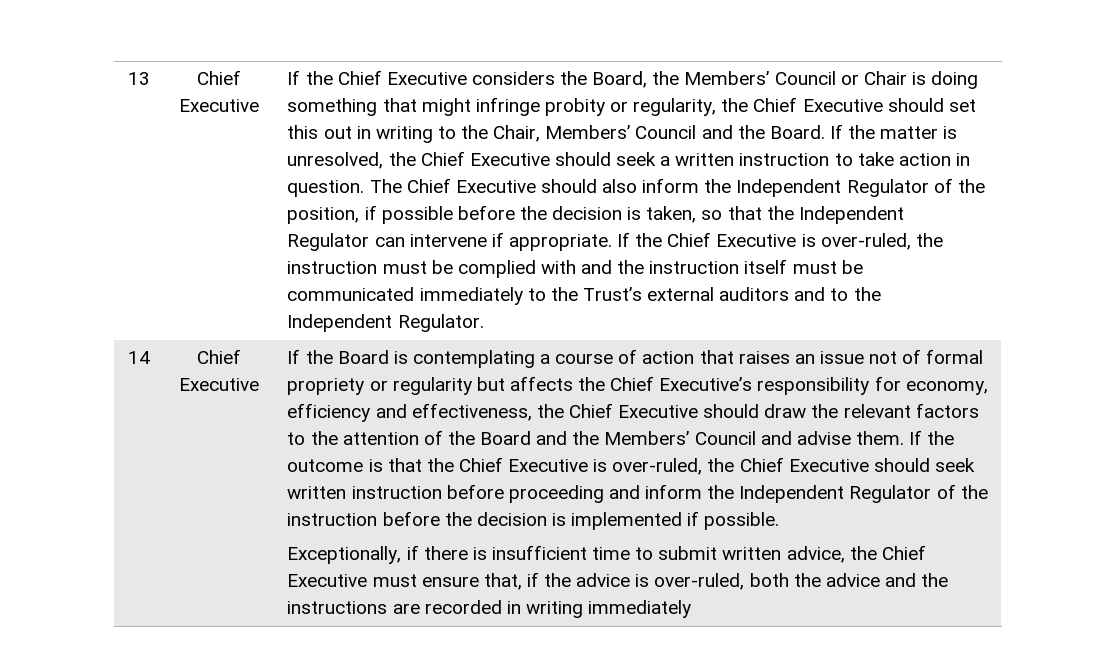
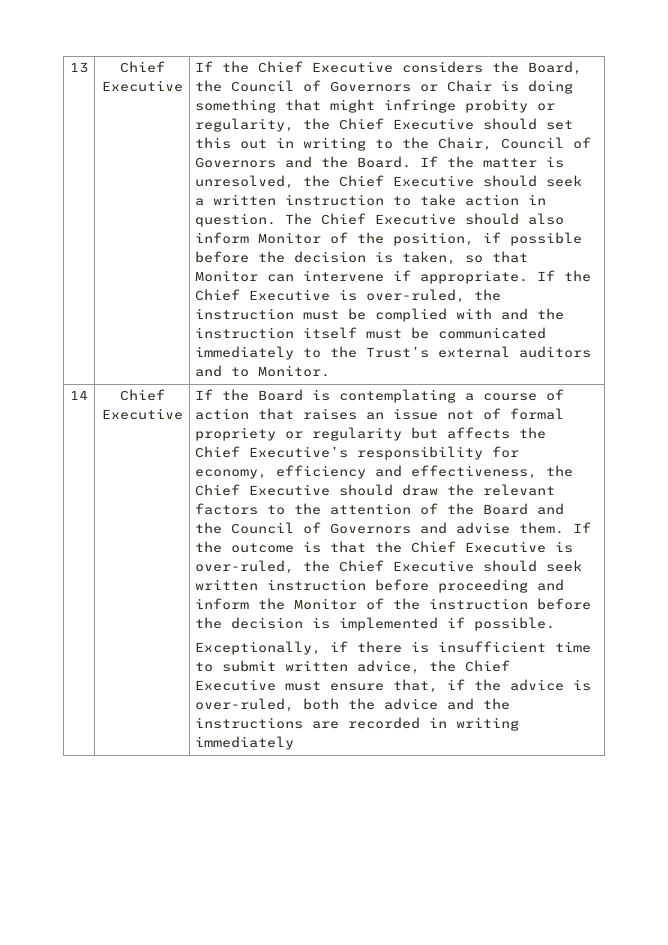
[684,71,836,85] Members’ Council -> [231,80,412,92] Council of Governors
[545,125,697,139] Members’ Council -> [501,137,592,149] [195,157,277,168] Council of Governors
[704,179,929,197] the Independent Regulator -> [258,232,322,244] Monitor
[766,206,904,224] [287,233,370,251] the Independent Regulator -> [195,270,259,282] Monitor
[853,287,881,301] [287,314,484,332] the Independent Regulator. -> [258,365,331,377] Monitor.
[604,431,756,445] Members’ Council -> [231,522,412,534] Council of Governors
[739,485,932,503] Independent Regulator -> [294,598,358,610] Monitor

